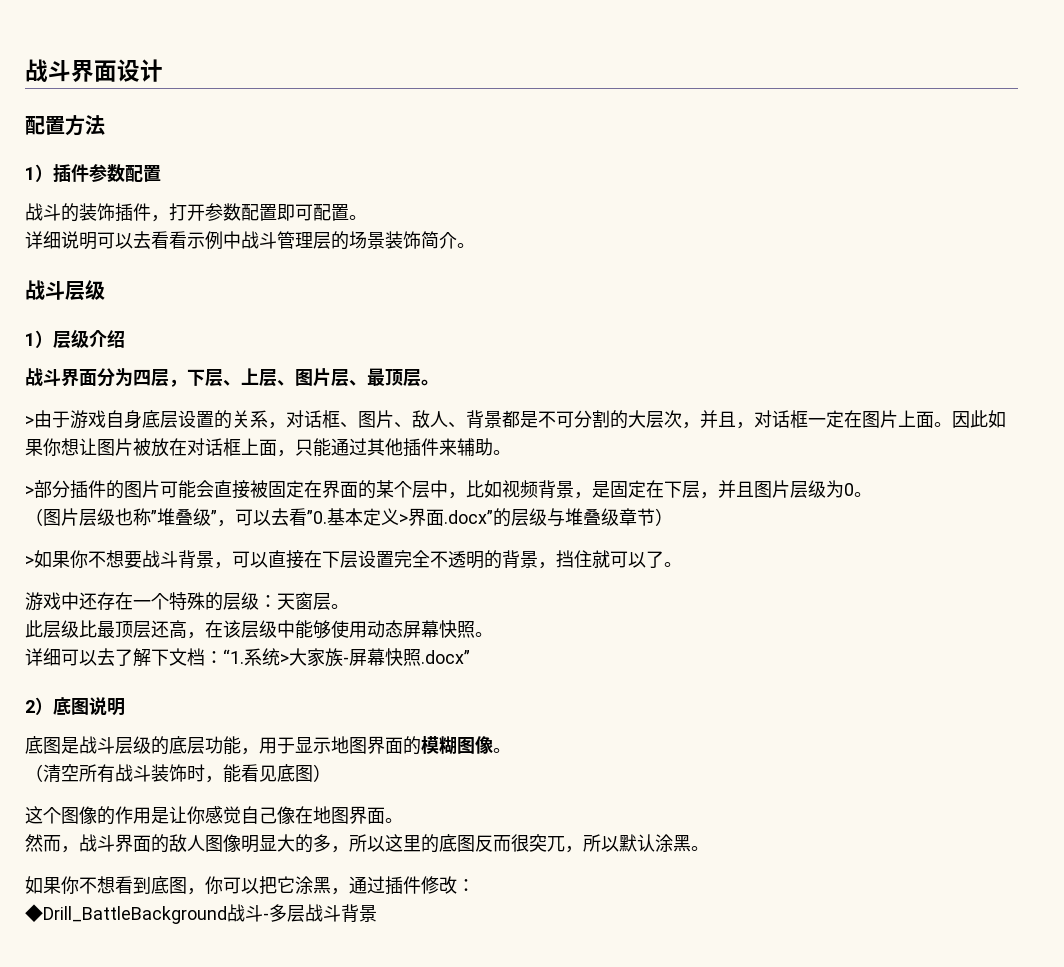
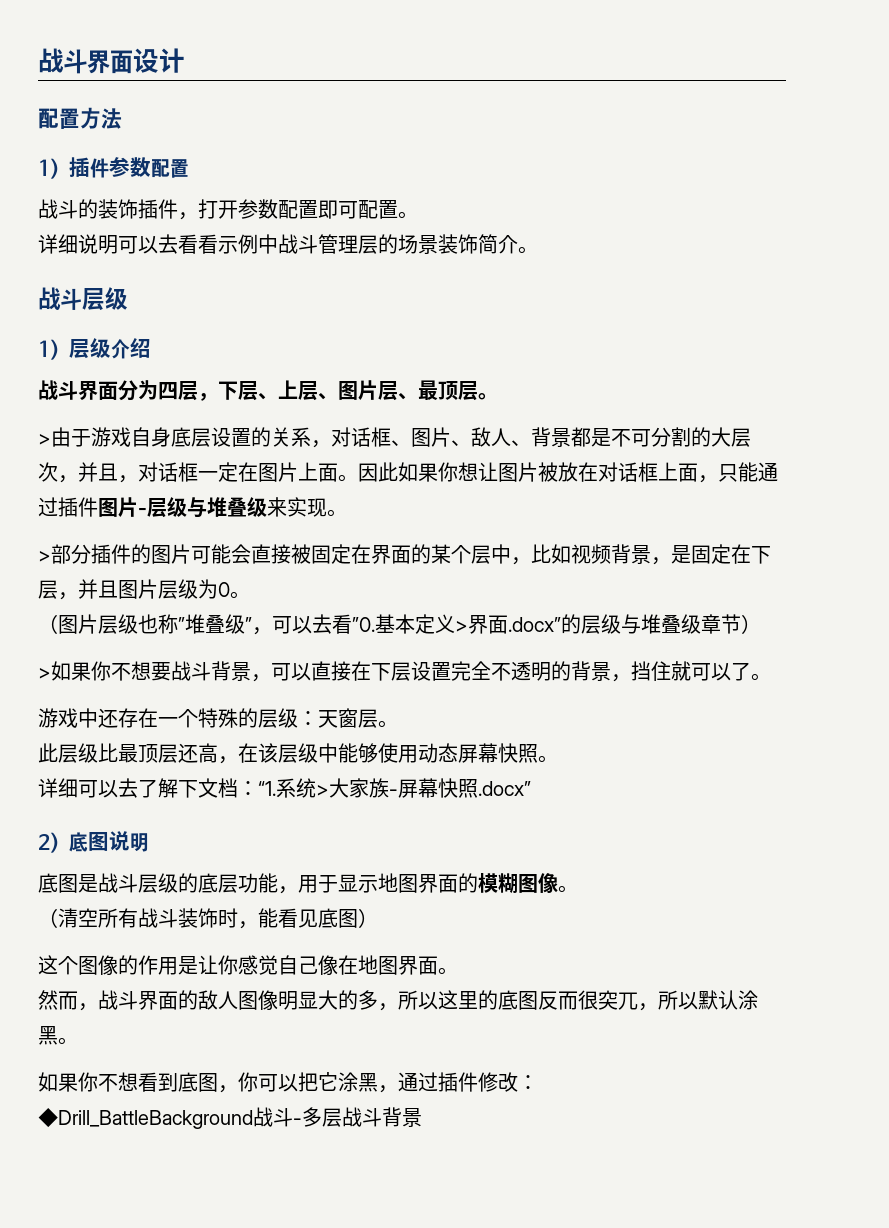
[367,438,493,457] 其他插件来辅助 -> [58,497,327,518] 插件图片-层级与堆叠级来实现

